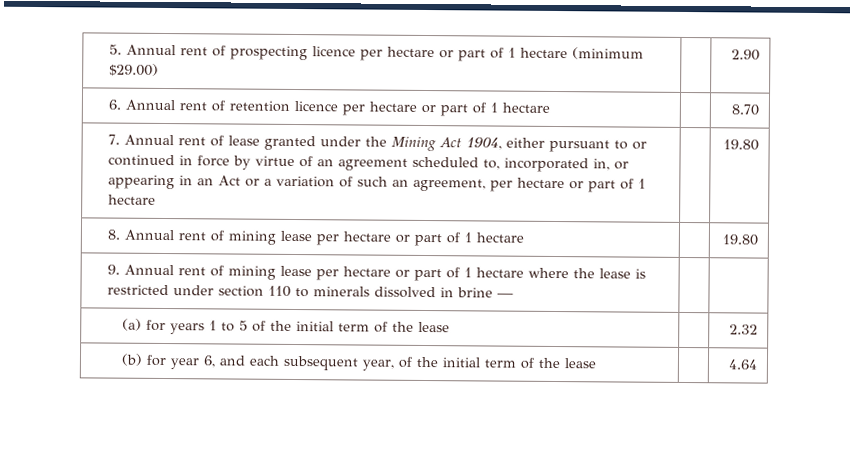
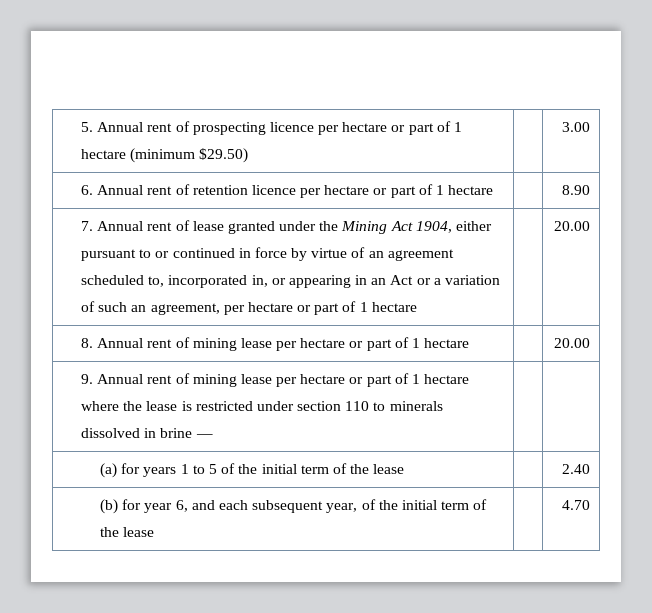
[108,63,159,76] [730,49,760,61] $29.00) | | 2.90 -> [199,148,249,163] [562,122,591,132] $29.50) | | 3.00
[730,104,759,116] 8.70 -> [562,185,591,195] 8.90
[722,139,759,151] 19.80 -> [554,221,591,231] 20.00
[721,234,758,246] 19.80 -> [554,338,591,348] 20.00
[728,324,758,335] 2.32 -> [562,464,591,474] 2.40
[727,359,757,370] 4.64 -> [562,500,591,510] 4.70

